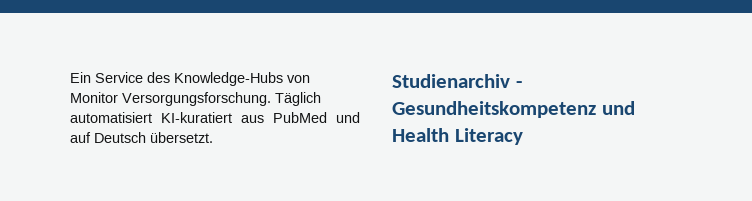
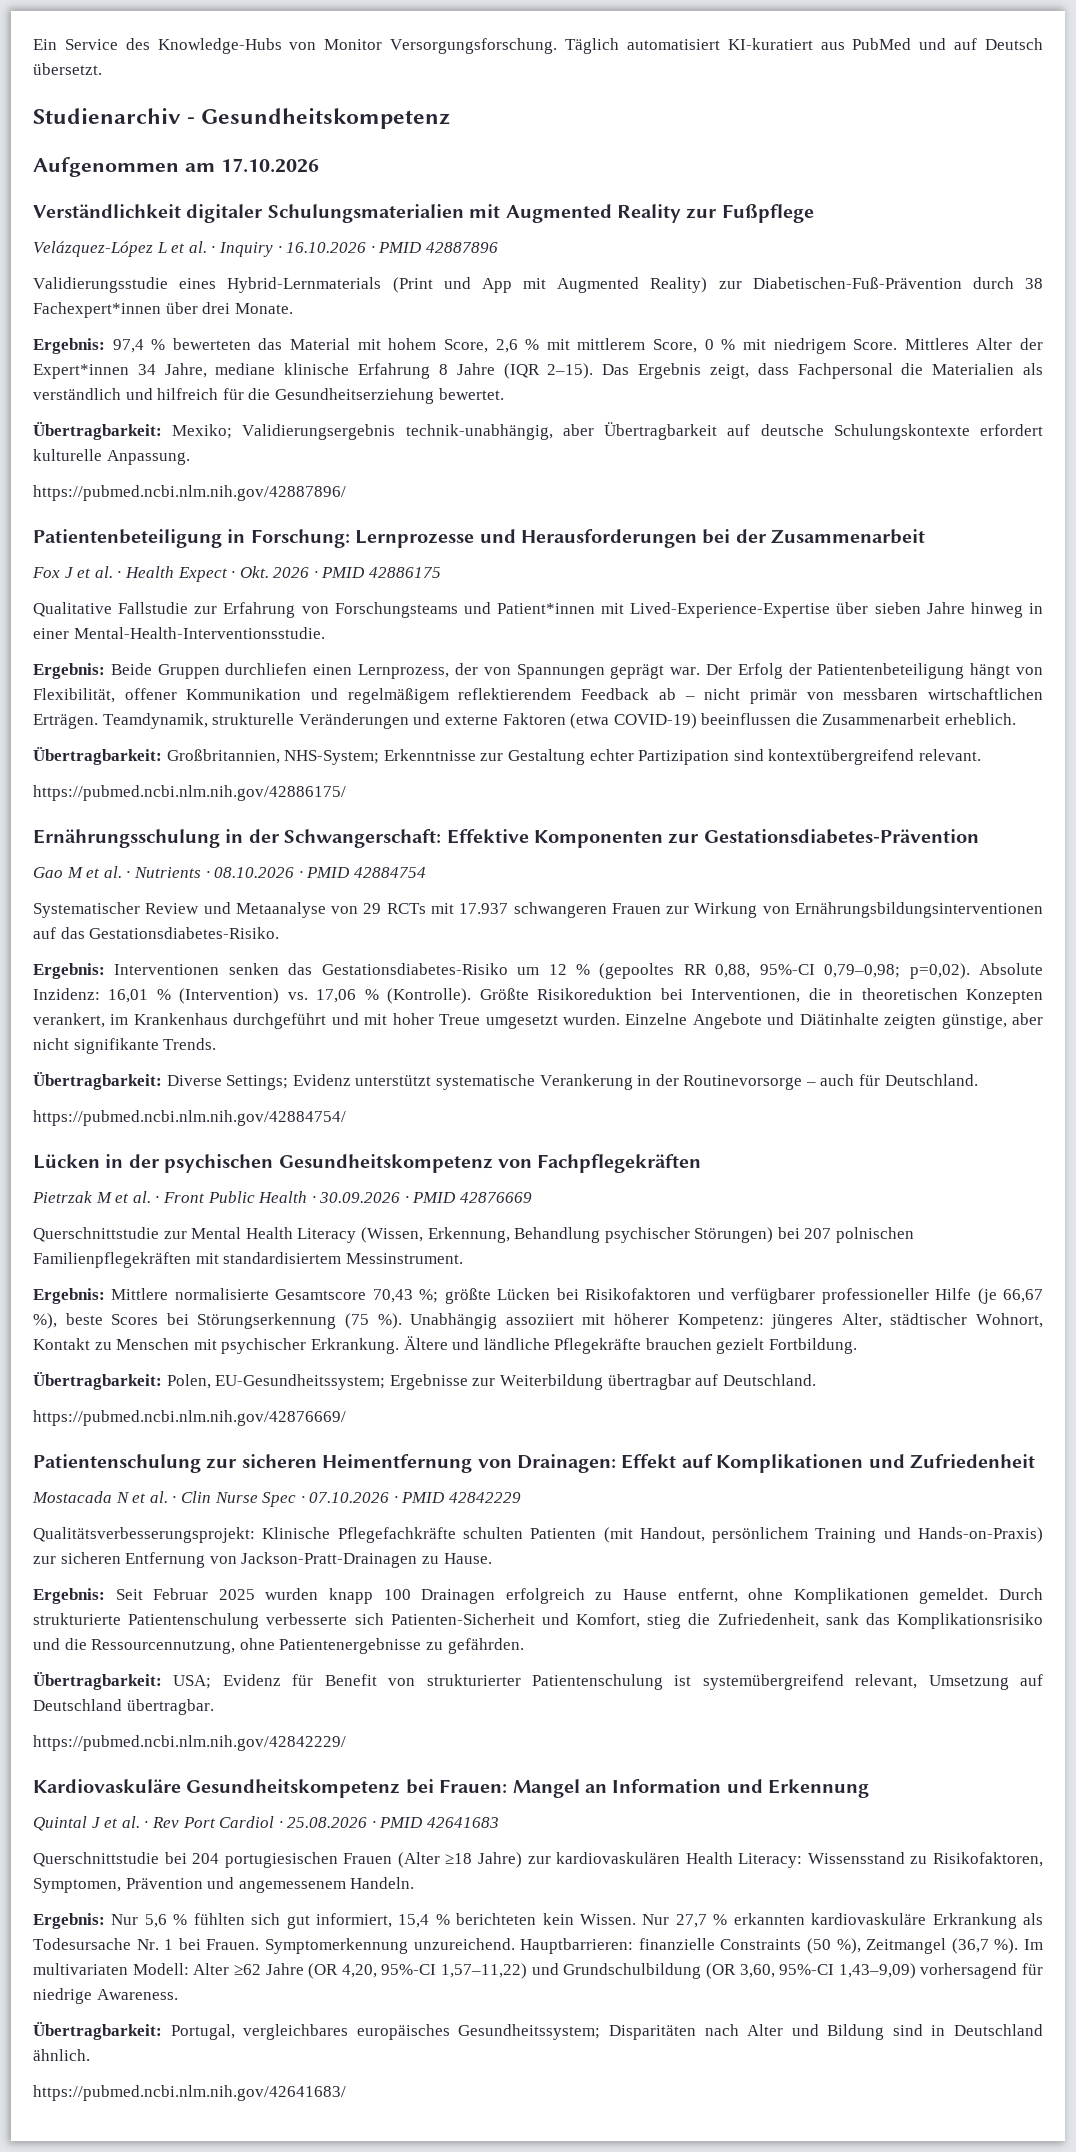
[601,101,635,115] [392,128,523,145] und Health Literacy -> [33,157,319,177] [33,204,814,223] [33,241,498,257] [33,277,1043,293] [33,302,293,318] [33,338,1043,354] [33,363,1044,379] [33,388,504,404] [33,422,1043,440] [33,449,190,465] [33,485,346,501] [33,529,926,548] [32,566,442,582] [33,602,1043,618] [33,627,325,639] [33,663,1043,679] [33,688,1044,704] [33,713,1017,729] [33,747,981,765] [33,785,346,801] [33,829,979,848] [33,866,426,878] [33,902,1043,918] [33,927,280,939] [33,963,1043,979] [33,988,1043,1004] [33,1013,1043,1029] [33,1038,217,1054] [33,1072,978,1090] [33,1110,346,1126] [33,1154,702,1173] [32,1191,533,1203] [33,1227,915,1243] [33,1252,463,1268] [33,1288,1043,1304] [33,1313,1044,1329] [33,1336,858,1354] [33,1372,816,1390] [33,1410,346,1426] [33,1454,1035,1473] [32,1491,522,1507] [33,1527,1043,1543] [33,1552,492,1568] [33,1588,1044,1604] [33,1613,1043,1629] [33,1638,524,1654] [33,1672,1043,1690] [33,1699,214,1715] [33,1735,346,1751] [33,1779,870,1798] [33,1816,500,1831] [33,1852,1043,1868] [33,1877,415,1893] [33,1913,1044,1929] [33,1938,1044,1954] [33,1963,1043,1979] [33,1988,178,2004] [33,2022,1044,2040] [33,2049,90,2061] [33,2085,346,2101] // Aufgenommen am 17.10.2026 // Verständlichkeit digitaler Schulungsmaterialien mit Augmented Reality zur Fußpflege // Velázquez-López L et al. · Inquiry · 16.10.2026 · PMID 42887896 // Validierungsstudie eines Hybrid-Lernmaterials (Print und App mit Augmented Reality) zur Diabetischen-Fuß-Prävention durch 38 Fachexpert*innen über drei Monate. // Ergebnis: 97,4 % bewerteten das Material mit hohem Score, 2,6 % mit mittlerem Score, 0 % mit niedrigem Score. Mittleres Alter der Expert*innen 34 Jahre, mediane klinische Erfahrung 8 Jahre (IQR 2–15). Das Ergebnis zeigt, dass Fachpersonal die Materialien als verständlich und hilfreich für die Gesundheitserziehung bewertet. // Übertragbarkeit: Mexiko; Validierungsergebnis technik-unabhängig, aber Übertragbarkeit auf deutsche Schulungskontexte erfordert kulturelle Anpassung. // https://pubmed.ncbi.nlm.nih.gov/42887896/ // Patientenbeteiligung in Forschung: Lernprozesse und Herausforderungen bei der Zusammenarbeit // Fox J et al. · Health Expect · Okt. 2026 · PMID 42886175 // Qualitative Fallstudie zur Erfahrung von Forschungsteams und Patient*innen mit Lived-Experience-Expertise über sieben Jahre hinweg in einer Mental-Health-Interventionsstudie. // Ergebnis: Beide Gruppen durchliefen einen Lernprozess, der von Spannungen geprägt war. Der Erfolg der Patientenbeteiligung hängt von Flexibilität, offener Kommunikation und regelmäßigem reflektierendem Feedback ab – nicht primär von messbaren wirtschaftlichen Erträgen. Teamdynamik, strukturelle Veränderungen und externe Faktoren (etwa COVID-19) beeinflussen die Zusammenarbeit erheblich. // Übertragbarkeit: Großbritannien, NHS-System; Erkenntnisse zur Gestaltung echter Partizipation sind kontextübergreifend relevant. // https://pubmed.ncbi.nlm.nih.gov/42886175/ // Ernährungsschulung in der Schwangerschaft: Effektive Komponenten zur Gestationsdiabetes-Prävention // Gao M et al. · Nutrients · 08.10.2026 · PMID 42884754 // Systematischer Review und Metaanalyse von 29 RCTs mit 17.937 schwangeren Frauen zur Wirkung von Ernährungsbildungsinterventionen auf das Gestationsdiabetes-Risiko. // Ergebnis: Interventionen senken das Gestationsdiabetes-Risiko um 12 % (gepooltes RR 0,88, 95%-CI 0,79–0,98; p=0,02). Absolute Inzidenz: 16,01 % (Intervention) vs. 17,06 % (Kontrolle). Größte Risikoreduktion bei Interventionen, die in theoretischen Konzepten verankert, im Krankenhaus durchgeführt und mit hoher Treue umgesetzt wurden. Einzelne Angebote und Diätinhalte zeigten günstige, aber nicht signifikante Trends. // Übertragbarkeit: Diverse Settings; Evidenz unterstützt systematische Verankerung in der Routinevorsorge – auch für Deutschland. // https://pubmed.ncbi.nlm.nih.gov/42884754/ // Lücken in der psychischen Gesundheitskompetenz von Fachpflegekräften // Pietrzak M et al. · Front Public Health · 30.09.2026 · PMID 42876669 // Querschnittstudie zur Mental Health Literacy (Wissen, Erkennung, Behandlung psychischer Störungen) bei 207 polnischen Familienpflegekräften mit standardisiertem Messinstrument. // Ergebnis: Mittlere normalisierte Gesamtscore 70,43 %; größte Lücken bei Risikofaktoren und verfügbarer professioneller Hilfe (je 66,67 %), beste Scores bei Störungserkennung (75 %). Unabhängig assoziiert mit höherer Kompetenz: jüngeres Alter, städtischer Wohnort, Kontakt zu Menschen mit psychischer Erkrankung. Ältere und ländliche Pflegekräfte brauchen gezielt Fortbildung. // Übertragbarkeit: Polen, EU-Gesundheitssystem; Ergebnisse zur Weiterbildung übertragbar auf Deutschland. // https://pubmed.ncbi.nlm.nih.gov/42876669/ // Patientenschulung zur sicheren Heimentfernung von Drainagen: Effekt auf Komplikationen und Zufriedenheit // Mostacada N et al. · Clin Nurse Spec · 07.10.2026 · PMID 42842229 // Qualitätsverbesserungsprojekt: Klinische Pflegefachkräfte schulten Patienten (mit Handout, persönlichem Training und Hands-on-Praxis) zur sicheren Entfernung von Jackson-Pratt-Drainagen zu Hause. // Ergebnis: Seit Februar 2025 wurden knapp 100 Drainagen erfolgreich zu Hause entfernt, ohne Komplikationen gemeldet. Durch strukturierte Patientenschulung verbesserte sich Patienten-Sicherheit und Komfort, stieg die Zufriedenheit, sank das Komplikationsrisiko und die Ressourcennutzung, ohne Patientenergebnisse zu gefährden. // Übertragbarkeit: USA; Evidenz für Benefit von strukturierter Patientenschulung ist systemübergreifend relevant, Umsetzung auf Deutschland übertragbar. // https://pubmed.ncbi.nlm.nih.gov/42842229/ // Kardiovaskuläre Gesundheitskompetenz bei Frauen: Mangel an Information und Erkennung // Quintal J et al. · Rev Port Cardiol · 25.08.2026 · PMID 42641683 // Querschnittstudie bei 204 portugiesischen Frauen (Alter ≥18 Jahre) zur kardiovaskulären Health Literacy: Wissensstand zu Risikofaktoren, Symptomen, Prävention und angemessenem Handeln. // Ergebnis: Nur 5,6 % fühlten sich gut informiert, 15,4 % berichteten kein Wissen. Nur 27,7 % erkannten kardiovaskuläre Erkrankung als Todesursache Nr. 1 bei Frauen. Symptomerkennung unzureichend. Hauptbarrieren: finanzielle Constraints (50 %), Zeitmangel (36,7 %). Im multivariaten Modell: Alter ≥62 Jahre (OR 4,20, 95%-CI 1,57–11,22) und Grundschulbildung (OR 3,60, 95%-CI 1,43–9,09) vorhersagend für niedrige Awareness. // Übertragbarkeit: Portugal, vergleichbares europäisches Gesundheitssystem; Disparitäten nach Alter und Bildung sind in Deutschland ähnlich. // https://pubmed.ncbi.nlm.nih.gov/42641683/

